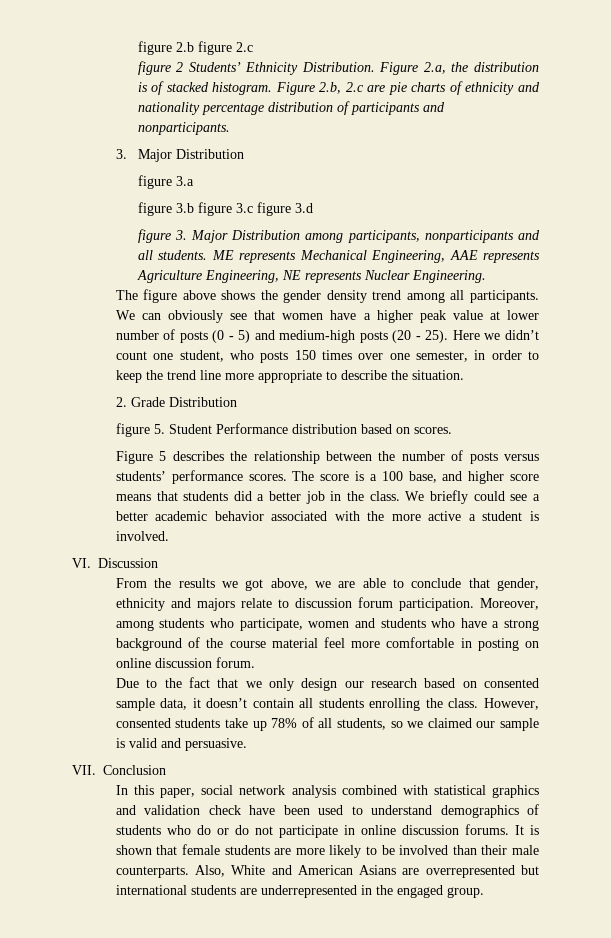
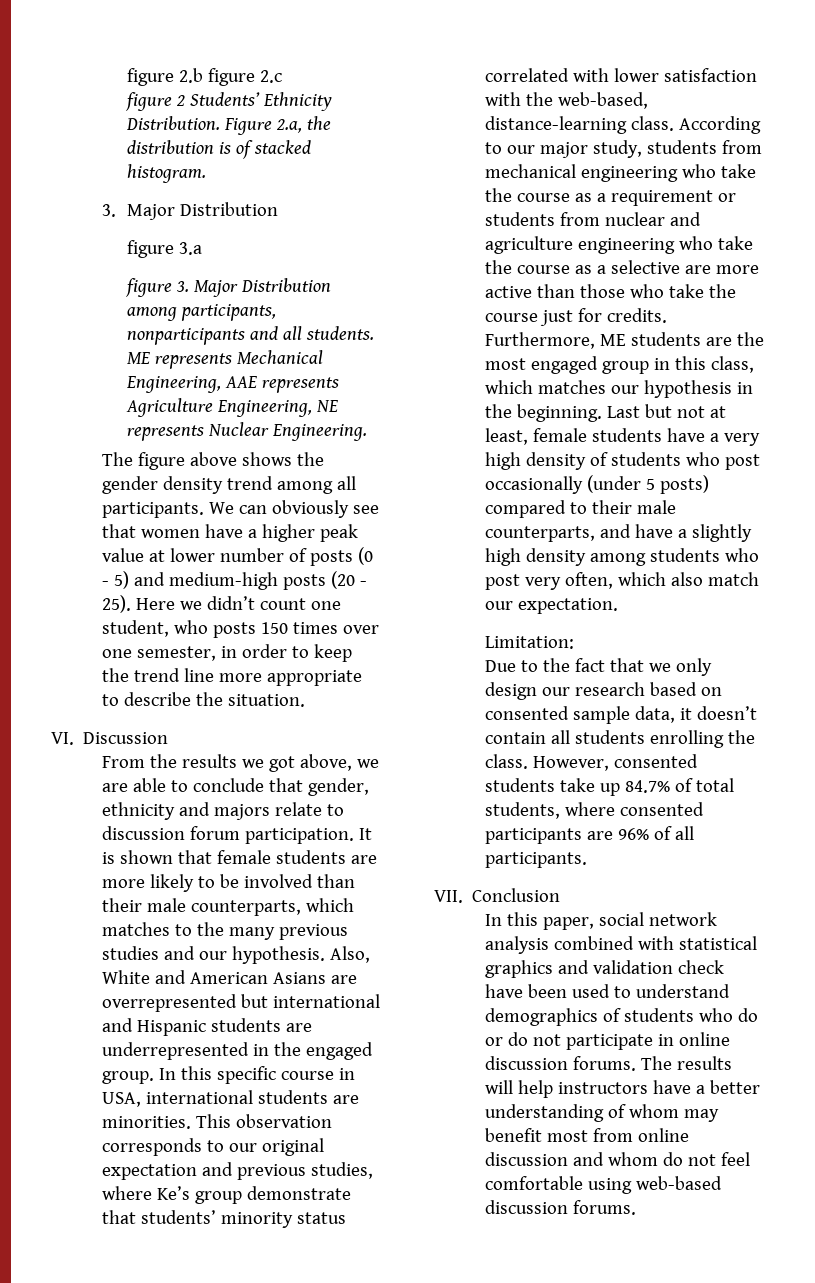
[275,81,540,95] [137,101,445,115] [137,122,230,135] Figure 2.b, 2.c are pie charts of ethnicity and nationality percentage distribution of participants and nonparticipants. -> (207, 173) none
[137,202,313,216] // figure 3.b figure 3.c figure 3.d -> (203, 248) none
[115,397,237,407] [115,423,452,437] [115,450,539,464] [115,470,539,484] [115,490,540,504] [115,511,539,521] [115,531,169,541] // 2. Grade Distribution // figure 5. Student Performance distribution based on scores. // Figure 5 describes the relationship between the number of posts versus students’ performance scores. The score is a 100 base, and higher score means that students did a better job in the class. We briefly could see a better academic behavior associated with the more active a student is involved. -> (305, 700) none
[480,598,539,610] [115,618,539,631] [115,637,539,651] [115,657,255,668] Moreover, among students who participate, women and students who have a strong background of the course material feel more comfortable in posting on online discussion forum. -> [358,828,372,840] [101,850,377,864] [101,874,355,892] [101,898,354,916] [101,922,348,940] [101,946,370,964] [101,970,357,984] [101,994,380,1012] [101,1018,312,1036] [101,1042,373,1060] [101,1066,355,1084] [101,1090,359,1107] [101,1114,332,1129] [101,1138,324,1156] [101,1162,373,1180] [101,1186,351,1204] [101,1210,346,1228] [484,68,757,82] [484,92,648,109] [484,116,761,134] [484,140,762,158] [484,164,756,182] [484,188,736,206] [484,212,701,226] [484,236,753,254] [484,260,759,274] [484,284,736,298] [484,308,667,326] [484,332,764,349] [484,356,754,374] [484,380,753,398] [484,404,726,422] [484,428,760,446] [484,452,760,470] [484,475,709,494] [484,500,676,518] [484,524,752,542] [484,548,759,566] [484,572,759,590] [484,598,618,614] [484,636,574,649] It is shown that female students are more likely to be involved than their male counterparts, which matches to the many previous studies and our hypothesis. Also, White and American Asians are overrepresented but international and Hispanic students are underrepresented in the engaged group. In this specific course in USA, international students are minorities. This observation corresponds to our original expectation and previous studies, where Ke’s group demonstrate that students’ minority status correlated with lower satisfaction with the web-based, distance-learning class. According to our major study, students from mechanical engineering who take the course as a requirement or students from nuclear and agriculture engineering who take the course as a selective are more active than those who take the course just for credits. Furthermore, ME students are the most engaged group in this class, which matches our hypothesis in the beginning. Last but not at least, female students have a very high density of students who post occasionally (under 5 posts) compared to their male counterparts, and have a slightly high density among students who post very often, which also match our expectation. // Limitation:
[271,717,539,731] [115,738,247,751] 78% of all students, so we claimed our sample is valid and persuasive. -> [624,778,734,793] [484,802,704,819] [484,826,694,844] [484,852,587,868] 84.7% of total students, where consented participants are 96% of all participants.
[514,825,539,835] [115,844,539,858] [115,865,539,878] [115,885,484,898] It is shown that female students are more likely to be involved than their male counterparts. Also, White and American Asians are overrepresented but international students are underrepresented in the engaged group. -> [640,1056,732,1070] [484,1080,760,1098] [484,1104,719,1122] [484,1128,689,1142] [484,1152,750,1166] [484,1176,722,1194] [484,1200,636,1215] The results will help instructors have a better understanding of whom may benefit most from online discussion and whom do not feel comfortable using web-based discussion forums.

